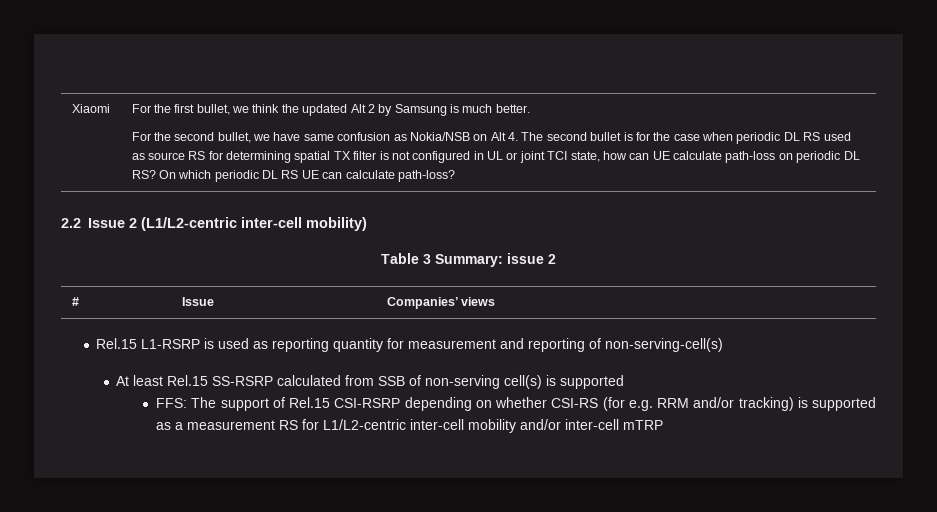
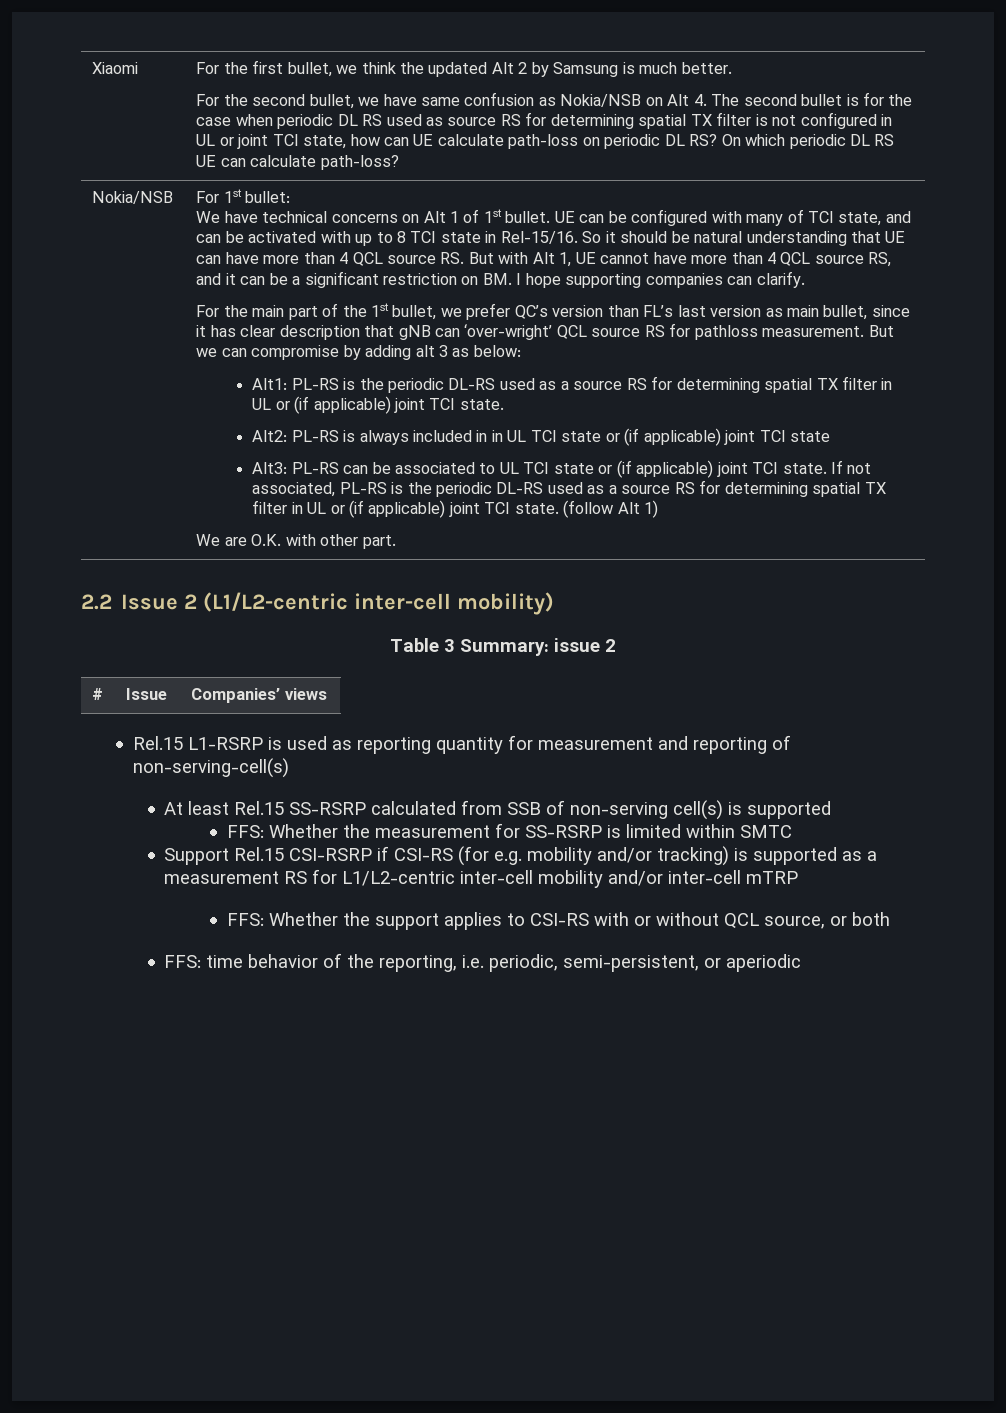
(455, 176) none -> [92,191,174,204] [196,189,291,203] [196,209,911,226] [196,231,906,246] [196,252,892,267] [196,271,805,288] [196,303,910,320] [196,323,894,340] [196,345,521,360] [252,376,893,393] [252,396,504,414] [252,428,830,446] [252,460,872,478] [252,480,886,497] [252,500,659,518] [196,534,396,549] // Nokia/NSB | For 1st bullet: // We have technical concerns on Alt 1 of 1st bullet. UE can be configured with many of TCI state, and can be activated with up to 8 TCI state in Rel-15/16. So it should be natural understanding that UE can have more than 4 QCL source RS. But with Alt 1, UE cannot have more than 4 QCL source RS, and it can be a significant restriction on BM. I hope supporting companies can clarify. // For the main part of the 1st bullet, we prefer QC’s version than FL’s last version as main bullet, since it has clear description that gNB can ‘over-wright’ QCL source RS for pathloss measurement. But we can compromise by adding alt 3 as below: // Alt1: PL-RS is the periodic DL-RS used as a source RS for determining spatial TX filter in UL or (if applicable) joint TCI state. // Alt2: PL-RS is always included in in UL TCI state or (if applicable) joint TCI state // Alt3: PL-RS can be associated to UL TCI state or (if applicable) joint TCI state. If not associated, PL-RS is the periodic DL-RS used as a source RS for determining spatial TX filter in UL or (if applicable) joint TCI state. (follow Alt 1) // We are O.K. with other part.
[191,397,548,411] The support of Rel.15 CSI-RSRP depending on whether -> [269,823,793,838] [164,846,390,865] Whether the measurement for SS-RSRP is limited within SMTC // Support Rel.15 CSI-RSRP if
[657,398,690,408] RRM -> [527,847,593,865] mobility
(664, 425) none -> [227,912,891,930] [164,953,802,972] // FFS: Whether the support applies to CSI-RS with or without QCL source, or both // FFS: time behavior of the reporting, i.e. periodic, semi-persistent, or aperiodic

